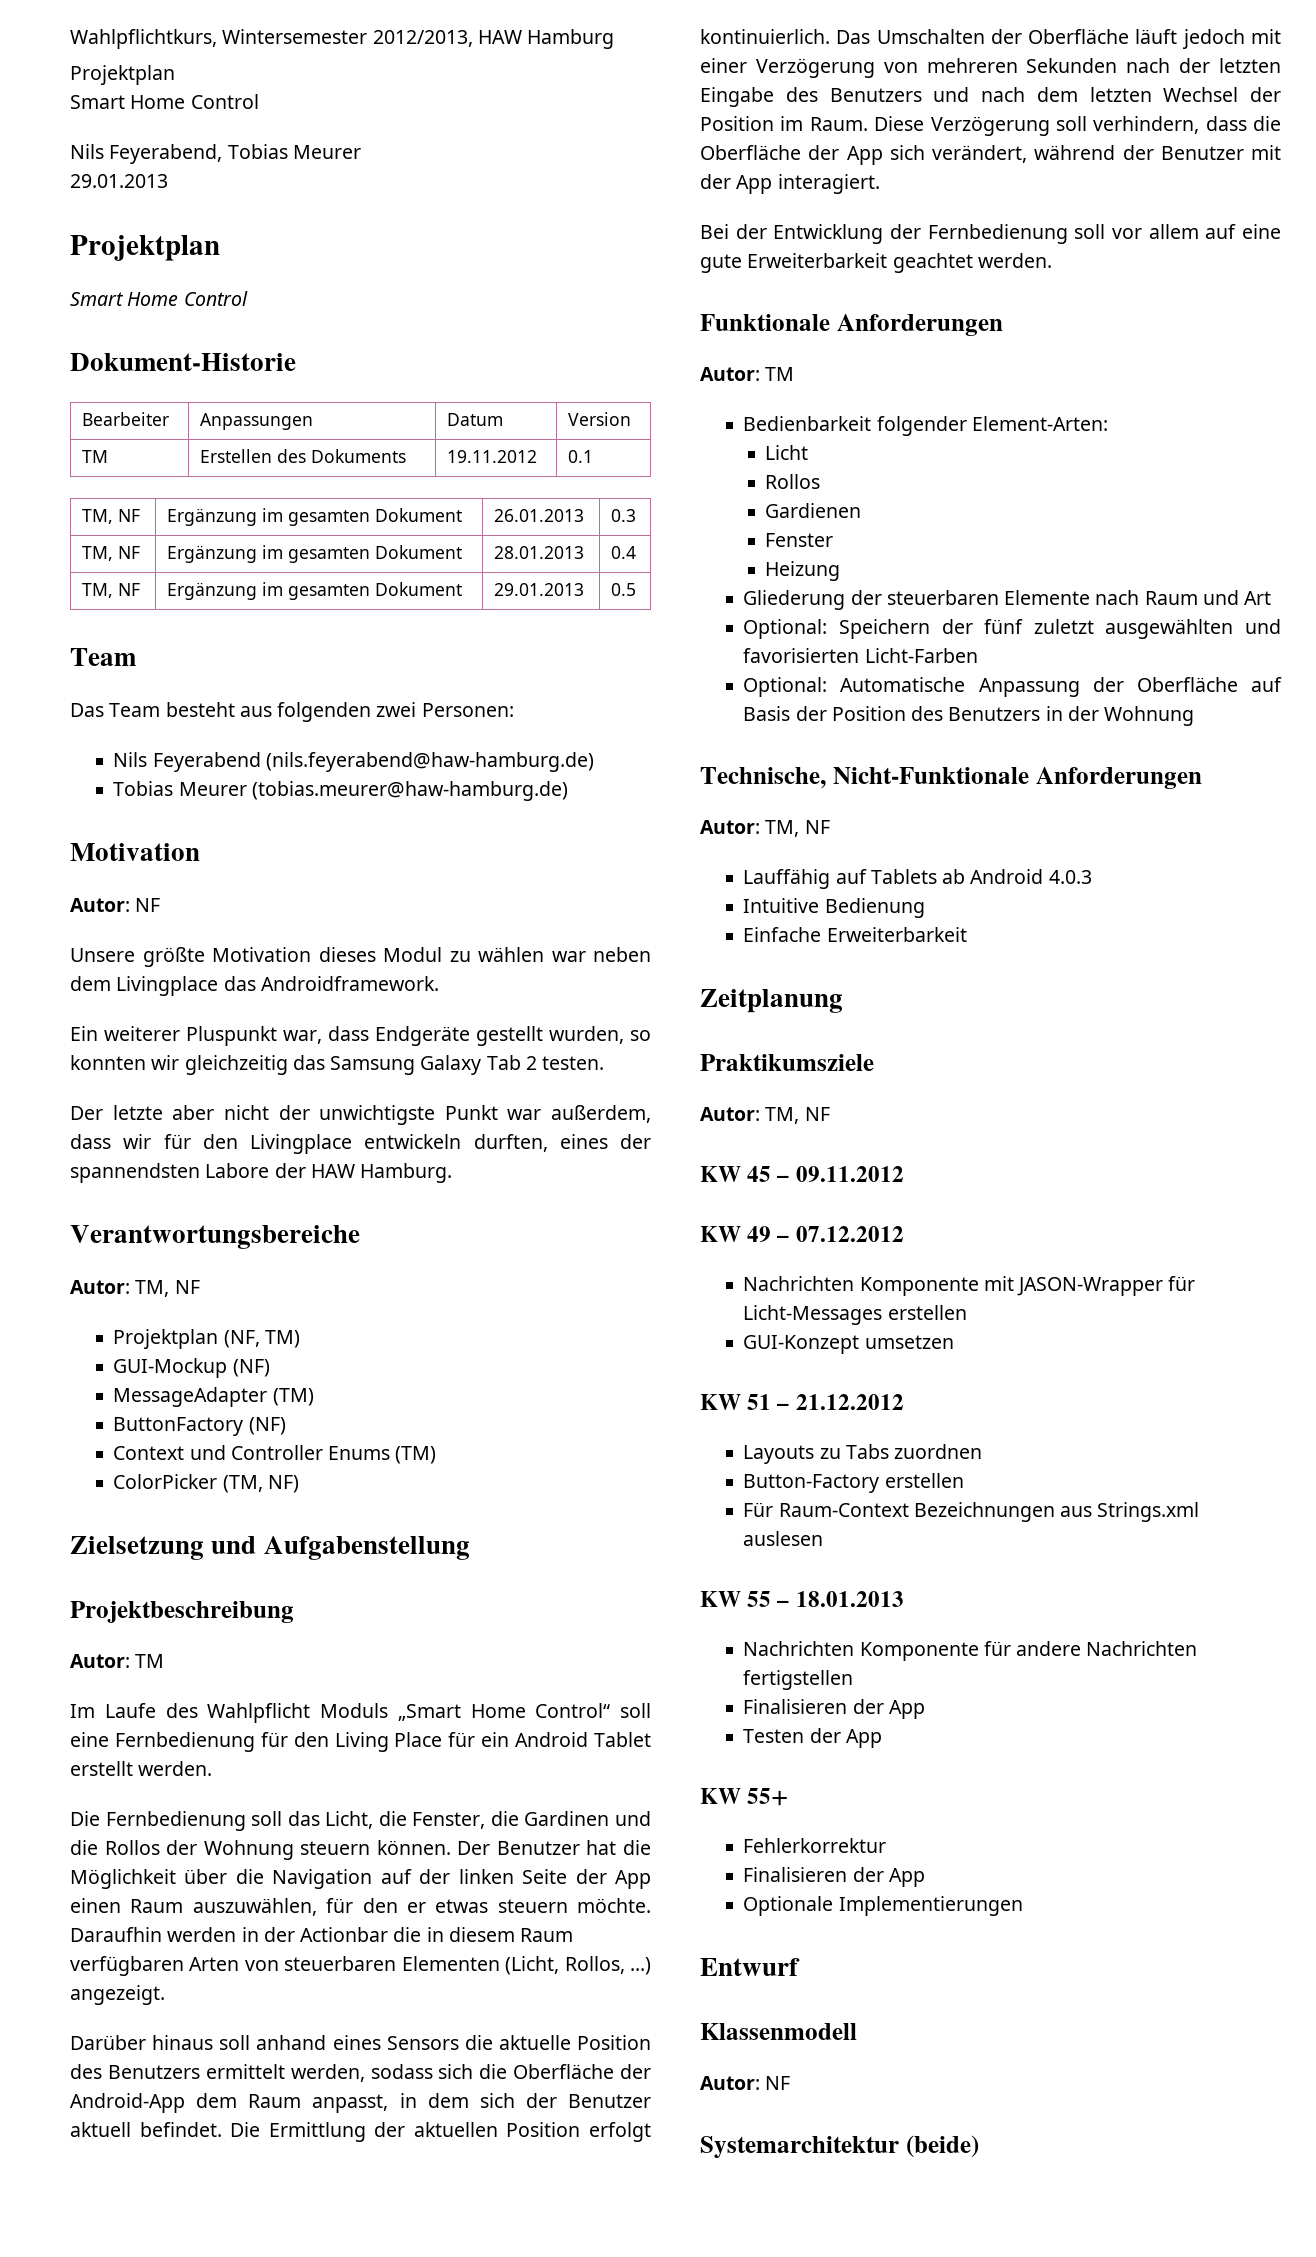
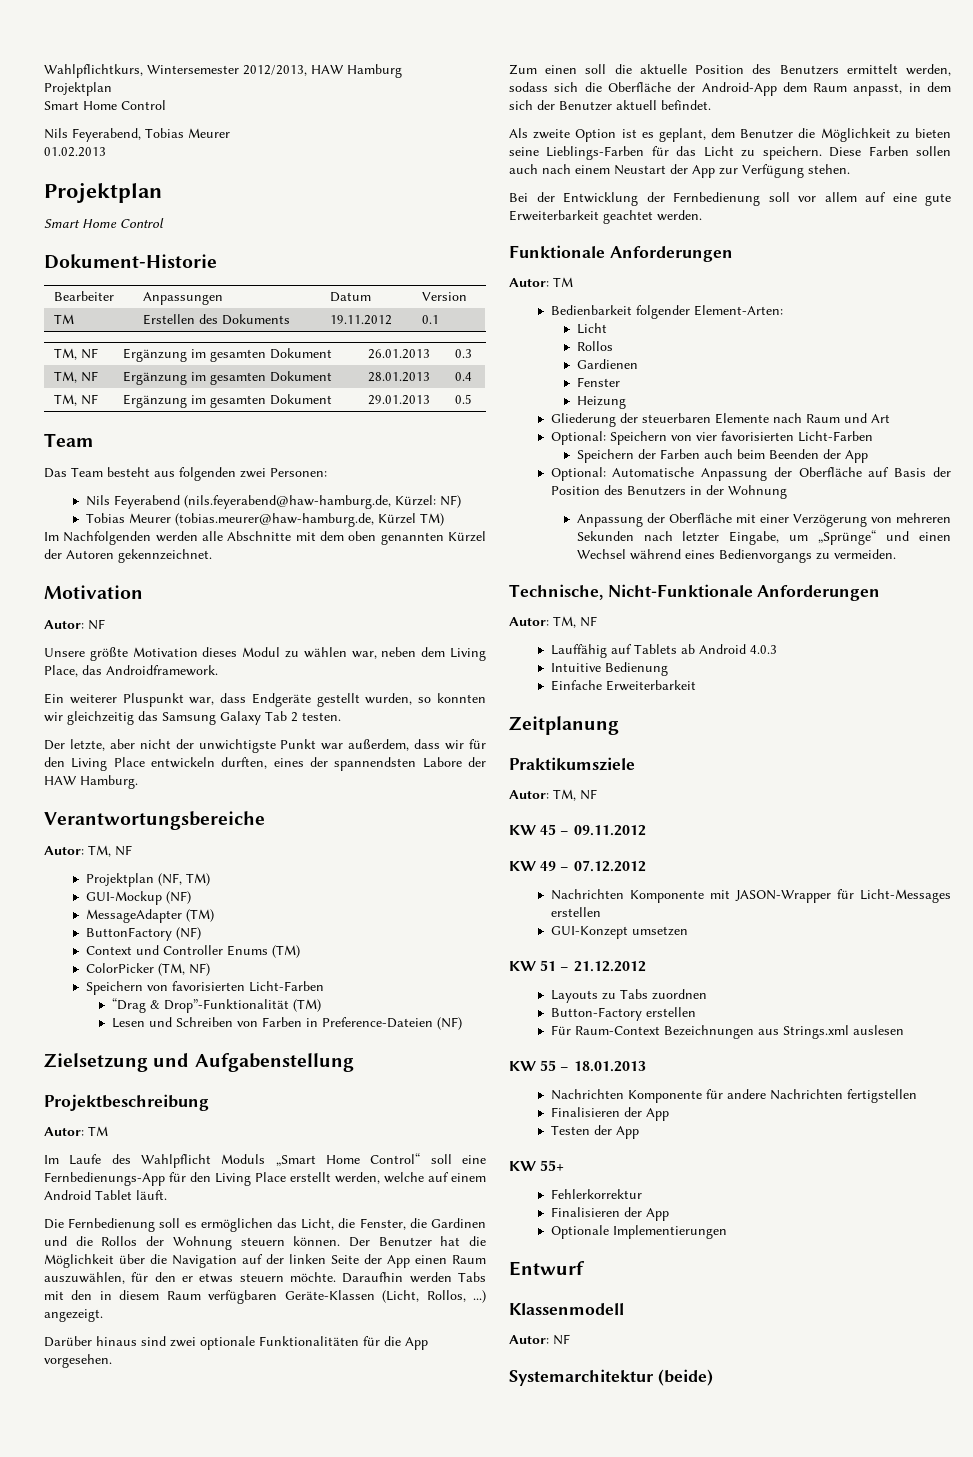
[70,174,168,188] 29.01.2013 -> [44,147,106,157] 01.02.2013
[265,752,594,772] [113,781,568,801] (nils.feyerabend@haw-hamburg.de) // Tobias Meurer (tobias.meurer@haw-hamburg.de) -> [183,495,461,509] [85,513,444,527] [44,531,486,545] [44,549,212,563] (nils.feyerabend@haw-hamburg.de, Kürzel: NF) // Tobias Meurer (tobias.meurer@haw-hamburg.de, Kürzel TM) // Im Nachfolgenden werden alle Abschnitte mit dem oben genannten Kürzel der Autoren gekennzeichnet.
[551,951,586,962] war -> [351,651,377,659] war,
[116,976,219,996] Livingplace -> [450,648,487,661] [44,665,78,677] Living Place,
[112,1105,163,1120] letzte -> [69,739,105,751] letzte,
[250,1134,352,1154] Livingplace -> [71,757,145,771] Living Place
(299, 1484) none -> [85,981,324,995] [111,998,321,1013] [111,1017,462,1030] // Speichern von favorisierten Licht-Farben // “Drag & Drop”-Funktionalität (TM) // Lesen und Schreiben von Farben in Preference-Dateien (NF)
[114,1732,652,1752] [70,1761,213,1776] Fernbedienung für den Living Place für ein Android Tablet erstellt werden. -> [44,1172,486,1186] [44,1190,167,1200] Fernbedienungs-App für den Living Place erstellt werden, welche auf einem Android Tablet läuft.
(283, 1818) none -> [184,1218,273,1232] es ermöglichen
[241,1927,574,1942] [70,1956,500,1976] in der Actionbar die in diesem Raum verfügbaren Arten von steuerbaren Elementen -> [457,1272,486,1282] [44,1290,375,1304] Tabs mit den in diesem Raum verfügbaren Geräte-Klassen
[219,2035,459,2050] soll anhand eines Sensors -> [141,1336,428,1350] [44,1354,112,1368] [509,64,607,75] sind zwei optionale Funktionalitäten für die App vorgesehen. // Zum einen soll
[230,2122,651,2142] [700,29,1281,49] [700,58,1281,78] [700,87,1281,107] [700,116,1281,136] [700,145,1281,165] [700,174,880,194] Die Ermittlung der aktuellen Position erfolgt kontinuierlich. Das Umschalten der Oberfläche läuft jedoch mit einer Verzögerung von mehreren Sekunden nach der letzten Eingabe des Benutzers und nach dem letzten Wechsel der Position im Raum. Diese Verzögerung soll verhindern, dass die Oberfläche der App sich verändert, während der Benutzer mit der App interagiert. -> [509,128,951,142] [509,146,952,160] [509,164,850,178] // Als zweite Option ist es geplant, dem Benutzer die Möglichkeit zu bieten seine Lieblings-Farben für das Licht zu speichern. Diese Farben sollen auch nach einem Neustart der App zur Verfügung stehen.
[941,619,1281,639] [743,648,978,663] der fünf zuletzt ausgewählten und favorisierten Licht-Farben -> [670,431,873,442] [576,449,868,463] von vier favorisierten Licht-Farben // Speichern der Farben auch beim Beenden der App
(1195, 716) none -> [576,513,951,527] [576,530,951,545] [576,549,896,563] // Anpassung der Oberfläche mit einer Verzögerung von mehreren Sekunden nach letzter Eingabe, um „Sprünge“ und einen Wechsel während eines Bedienvorgangs zu vermeiden.

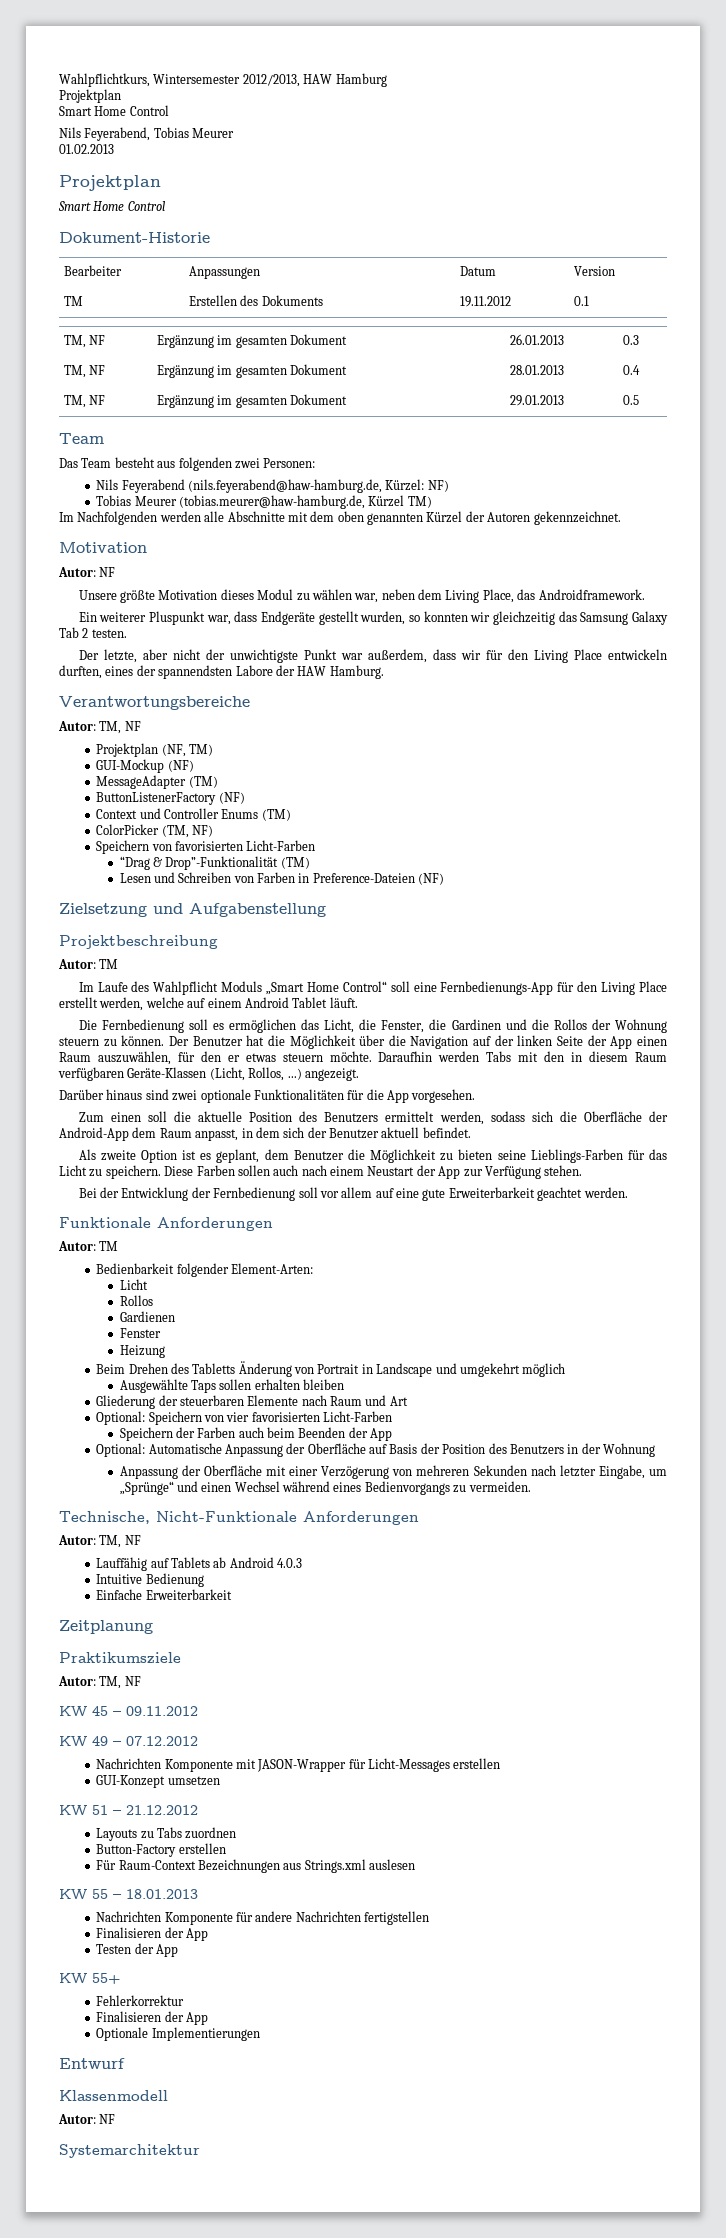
[85,927,172,941] ButtonFactory -> [96,792,217,805] ButtonListenerFactory
(285, 1241) none -> [103,1039,117,1047] zu
(626, 402) none -> [96,1361,566,1377] [119,1379,345,1393] // Beim Drehen des Tabletts Änderung von Portrait in Landscape und umgekehrt möglich // Ausgewählte Taps sollen erhalten bleiben
[657,1369,713,1386] (beide) -> (200, 2151) none

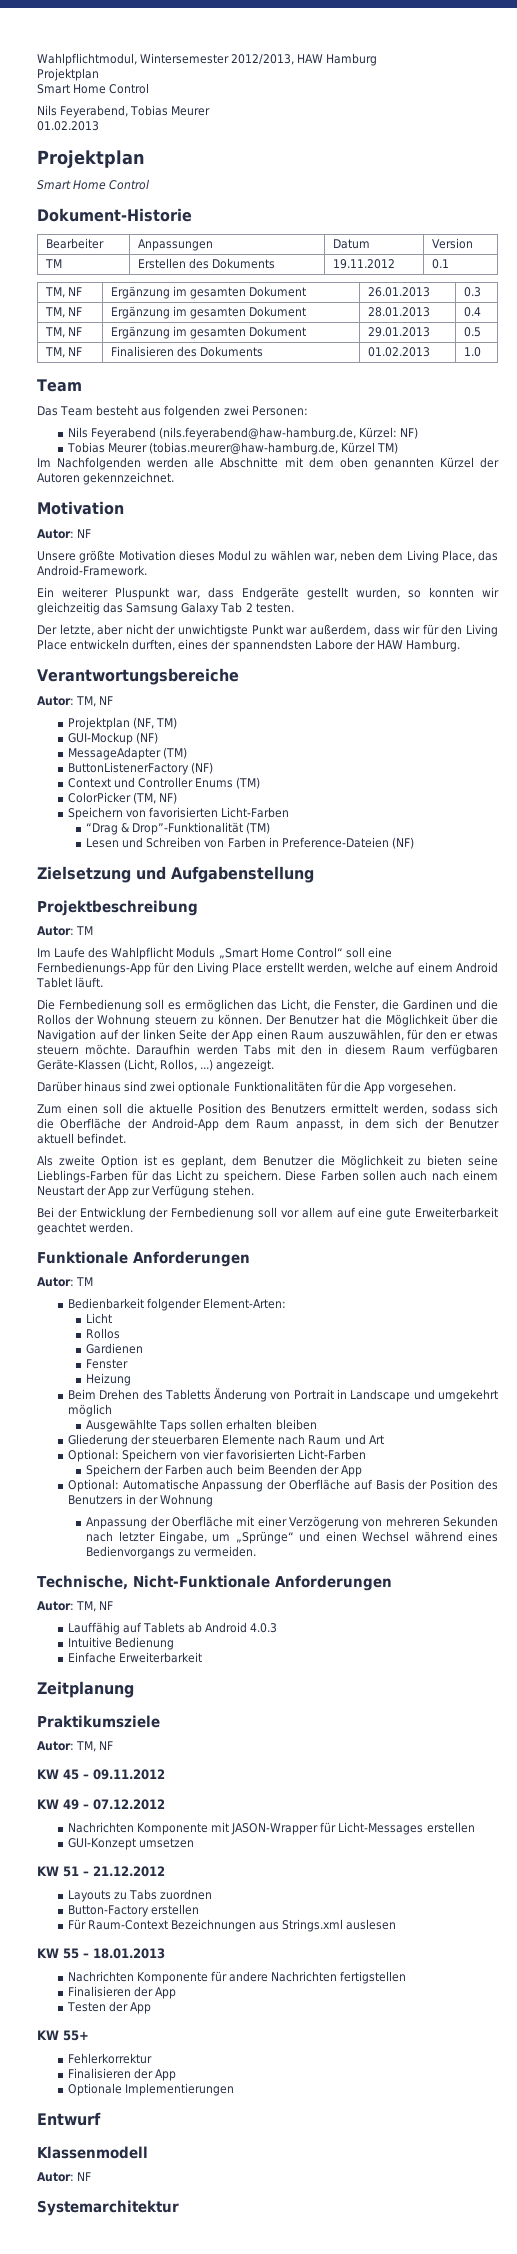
[59,73,150,87] Wahlpflichtkurs, -> [37,53,137,66] Wahlpflichtmodul,
(640, 400) none -> [44,347,82,358] [110,346,263,357] [367,347,430,357] [463,347,481,357] // TM, NF | Finalisieren des Dokuments | 01.02.2013 | 1.0
[538,589,645,600] Androidframework. -> [37,565,147,576] Android-Framework.

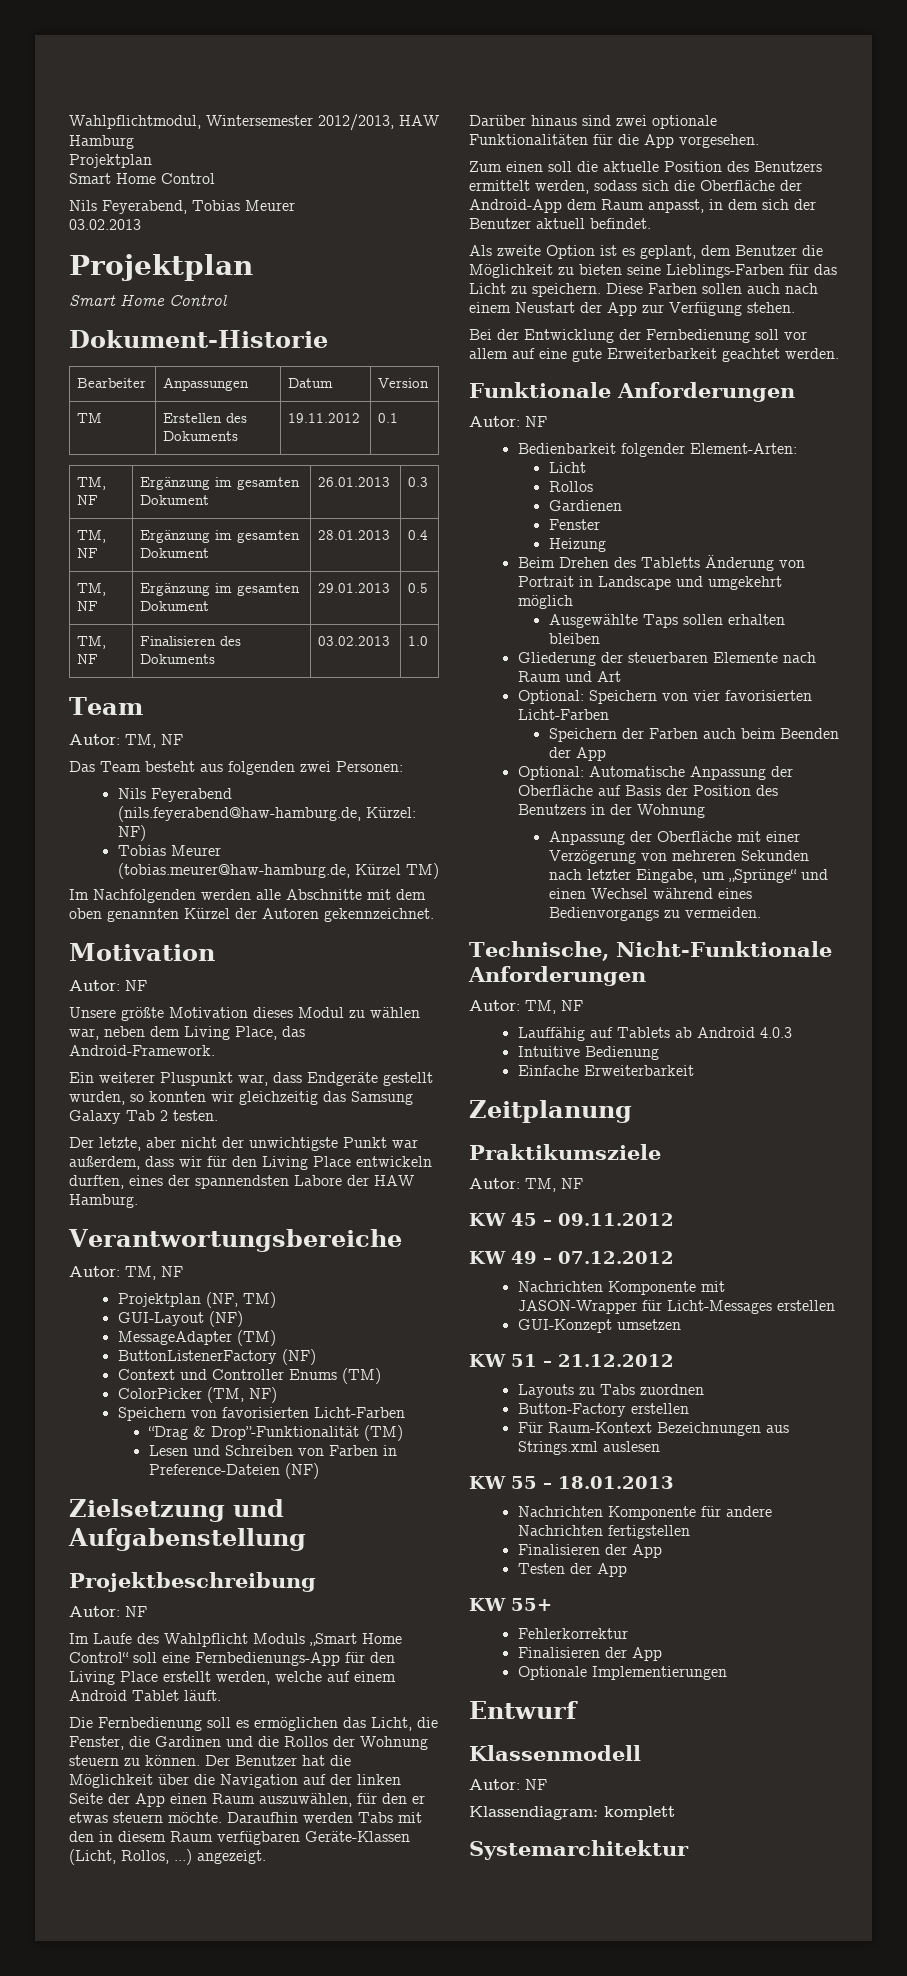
[37,121,99,131] 01.02.2013 -> [69,219,141,230] 03.02.2013
[367,347,430,357] 01.02.2013 -> [318,636,391,646] 03.02.2013
(82, 385) none -> [69,734,183,748] // Autor: TM, NF
[67,732,133,745] GUI-Mockup -> [117,1312,204,1326] GUI-Layout
[76,926,94,935] TM -> [125,1606,147,1617] NF
[76,1277,94,1286] TM -> [525,416,547,427] NF
[87,1920,168,1930] Raum-Context -> [547,1422,652,1433] Raum-Kontext
(92, 2176) none -> [469,1806,675,1820] // Klassendiagram: komplett

